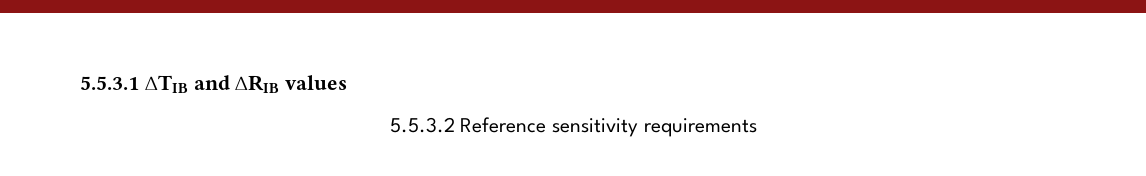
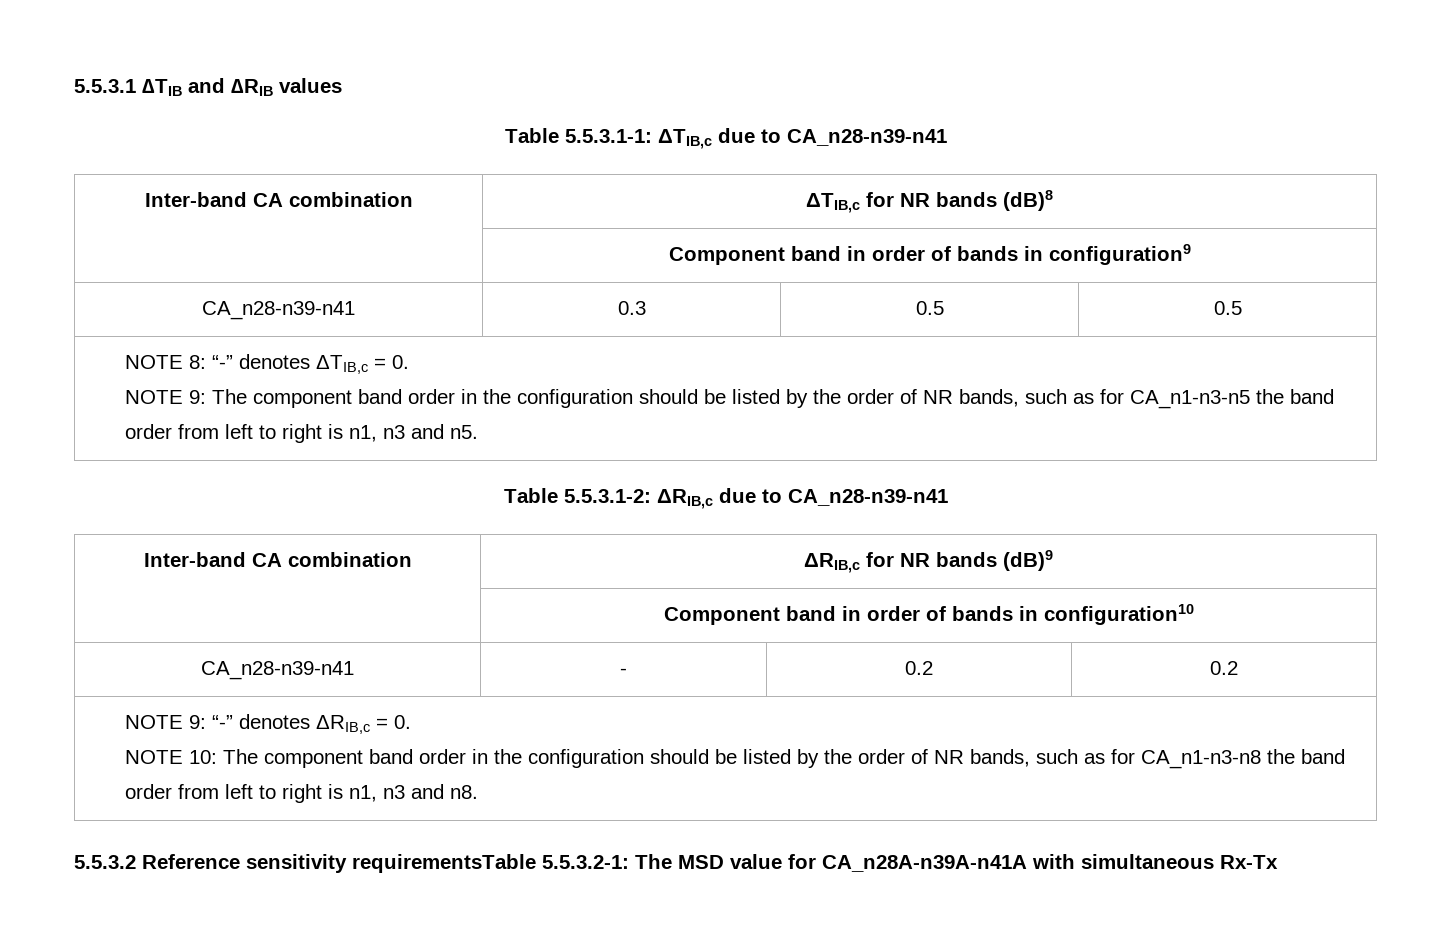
[389,117,757,137] 5.5.3.2 Reference sensitivity requirements -> [504,128,947,149] [144,192,413,207] [806,190,1053,213] [668,244,1191,265] [202,301,355,320] [617,301,646,315] [915,301,944,315] [1213,301,1242,315] [124,354,409,374] [124,389,1334,409] [124,424,478,443] [503,488,948,509] [143,552,412,567] [804,550,1053,573] [663,604,1194,625] [201,661,354,680] [620,668,627,675] [905,661,933,675] [1210,661,1238,675] [124,714,411,734] [124,749,1345,769] [124,784,478,803] [74,854,1278,873] Table 5.5.3.1-1: ΔTIB,c due to CA_n28-n39-n41 // Inter-band CA combination | ΔTIB,c for NR bands (dB)8 // | Component band in order of bands in configuration9 // CA_n28-n39-n41 | 0.3 | 0.5 | 0.5 // NOTE 8: “-” denotes ΔTIB,c = 0. // NOTE 9: The component band order in the configuration should be listed by the order of NR bands, such as for CA_n1-n3-n5 the band order from left to right is n1, n3 and n5. // Table 5.5.3.1-2: ΔRIB,c due to CA_n28-n39-n41 // Inter-band CA combination | ΔRIB,c for NR bands (dB)9 // | Component band in order of bands in configuration10 // CA_n28-n39-n41 | - | 0.2 | 0.2 // NOTE 9: “-” denotes ΔRIB,c = 0. // NOTE 10: The component band order in the configuration should be listed by the order of NR bands, such as for CA_n1-n3-n8 the band order from left to right is n1, n3 and n8. // 5.5.3.2 Reference sensitivity requirementsTable 5.5.3.2-1: The MSD value for CA_n28A-n39A-n41A with simultaneous Rx-Tx

